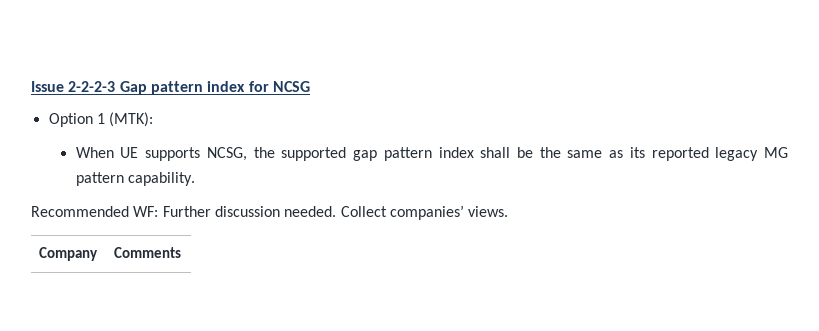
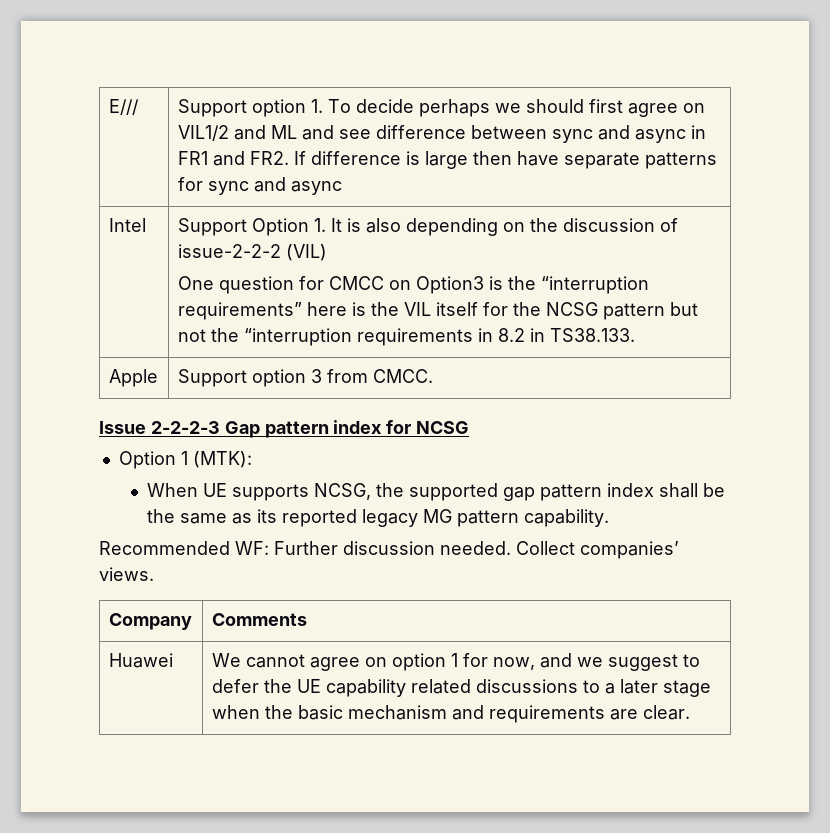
(31, 86) none -> [108,99,139,115] [177,99,705,117] [177,125,706,143] [177,151,717,169] [177,177,342,195] [108,218,146,232] [177,218,678,236] [177,244,327,261] [177,276,649,294] [177,302,698,320] [177,328,635,346] [108,369,158,387] [177,369,433,387] E/// | Support option 1. To decide perhaps we should first agree on VIL1/2 and ML and see difference between sync and async in FR1 and FR2. If difference is large then have separate patterns for sync and async // Intel | Support Option 1. It is also depending on the discussion of issue-2-2-2 (VIL) // One question for CMCC on Option3 is the “interruption requirements” here is the VIL itself for the NCSG pattern but not the “interruption requirements in 8.2 in TS38.133. // Apple | Support option 3 from CMCC. //
(182, 252) none -> [108,653,173,668] [211,653,700,671] [211,679,711,697] [211,705,690,723] // Huawei | We cannot agree on option 1 for now, and we suggest to defer the UE capability related discussions to a later stage when the basic mechanism and requirements are clear.

